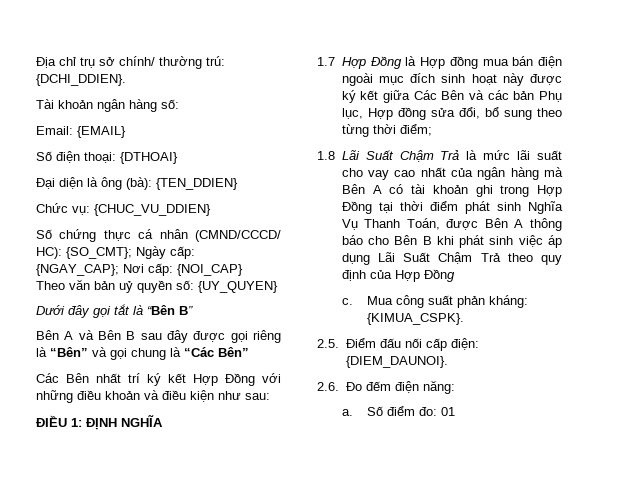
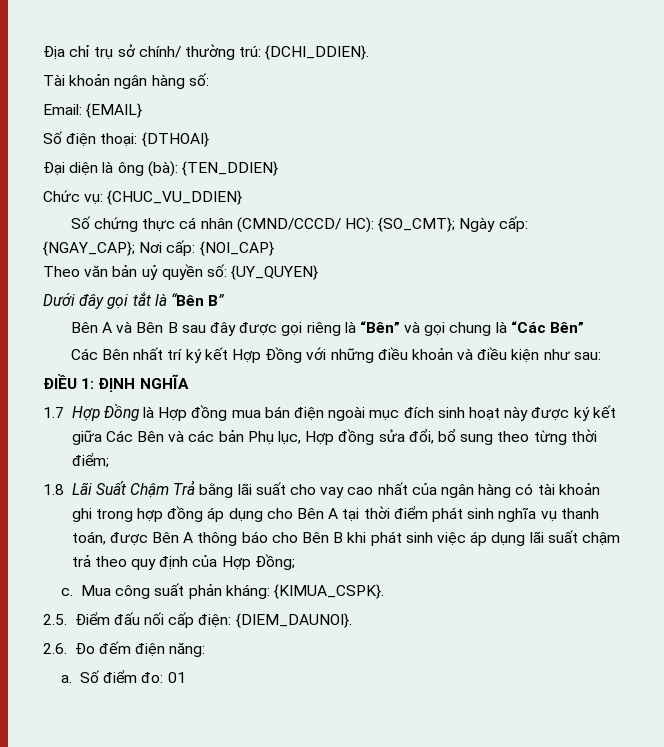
[466,150,511,160] là mức -> [199,483,234,498] bằng
[544,167,563,177] [341,184,382,194] mà Bên A -> (512, 490) none
[537,185,562,197] [341,201,372,214] Hợp Đồng -> [137,506,339,522] hợp đồng áp dụng cho Bên A
[528,201,563,214] [341,218,440,230] Nghĩa Vụ Thanh Toán, -> [498,507,599,522] [71,531,106,545] nghĩa vụ thanh toán,
[378,252,501,264] Lãi Suất Chậm Trả -> [529,530,620,546] [71,555,91,567] lãi suất chậm trả
[423,269,455,282] Đồng -> [254,554,295,570] Đồng;

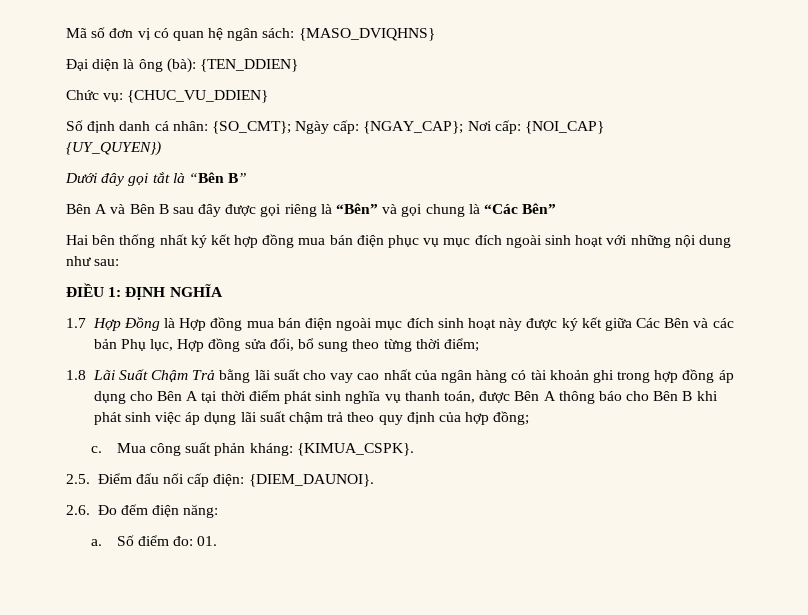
[43,44,370,60] [43,73,209,89] [43,103,143,118] [43,131,209,147] Địa chỉ trụ sở chính/ thường trú: {DCHI_DDIEN}. // Tài khoản ngân hàng số: // Email: {EMAIL} // Số điện thoại: {DTHOAI} -> [66,27,435,41] Mã số đơn vị có quan hệ ngân sách: {MASO_DVIQHNS}
[94,217,375,233] chứng thực cá nhân (CMND/CCCD/ HC): -> [87,121,208,133] định danh cá nhân:
[43,264,319,280] Theo văn bản uỷ quyền số: {UY_QUYEN} -> [66,141,161,156] {UY_QUYEN})
[70,347,540,363] Các Bên nhất trí ký kết Hợp Đồng với những điều khoản và điều kiện -> [66,234,731,248] Hai bên thống nhất ký kết hợp đồng mua bán điện phục vụ mục đích ngoài sinh hoạt với những nội dung
[221,554,295,570] Hợp Đồng; -> [465,411,530,425] hợp đồng;
[167,672,186,683] 01 -> [197,536,218,546] 01.

